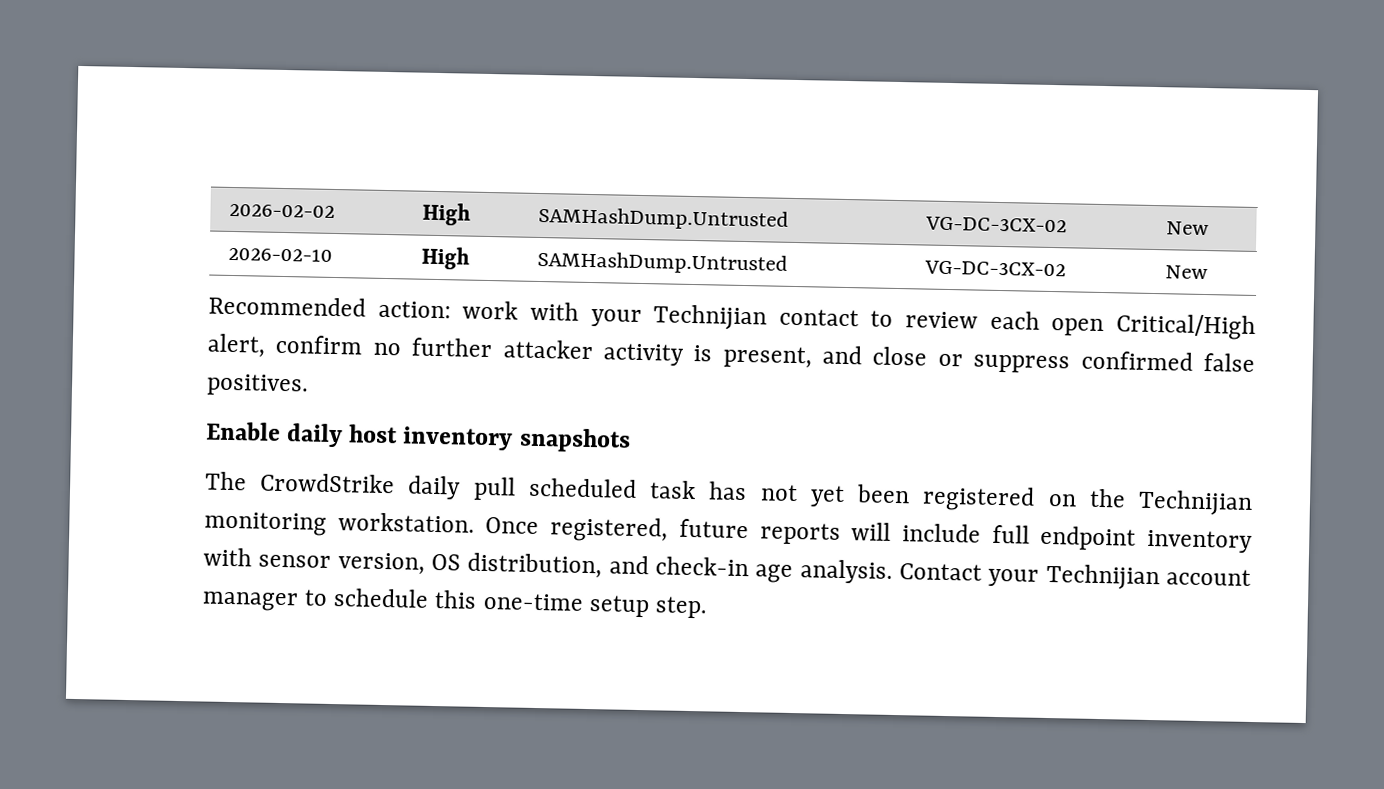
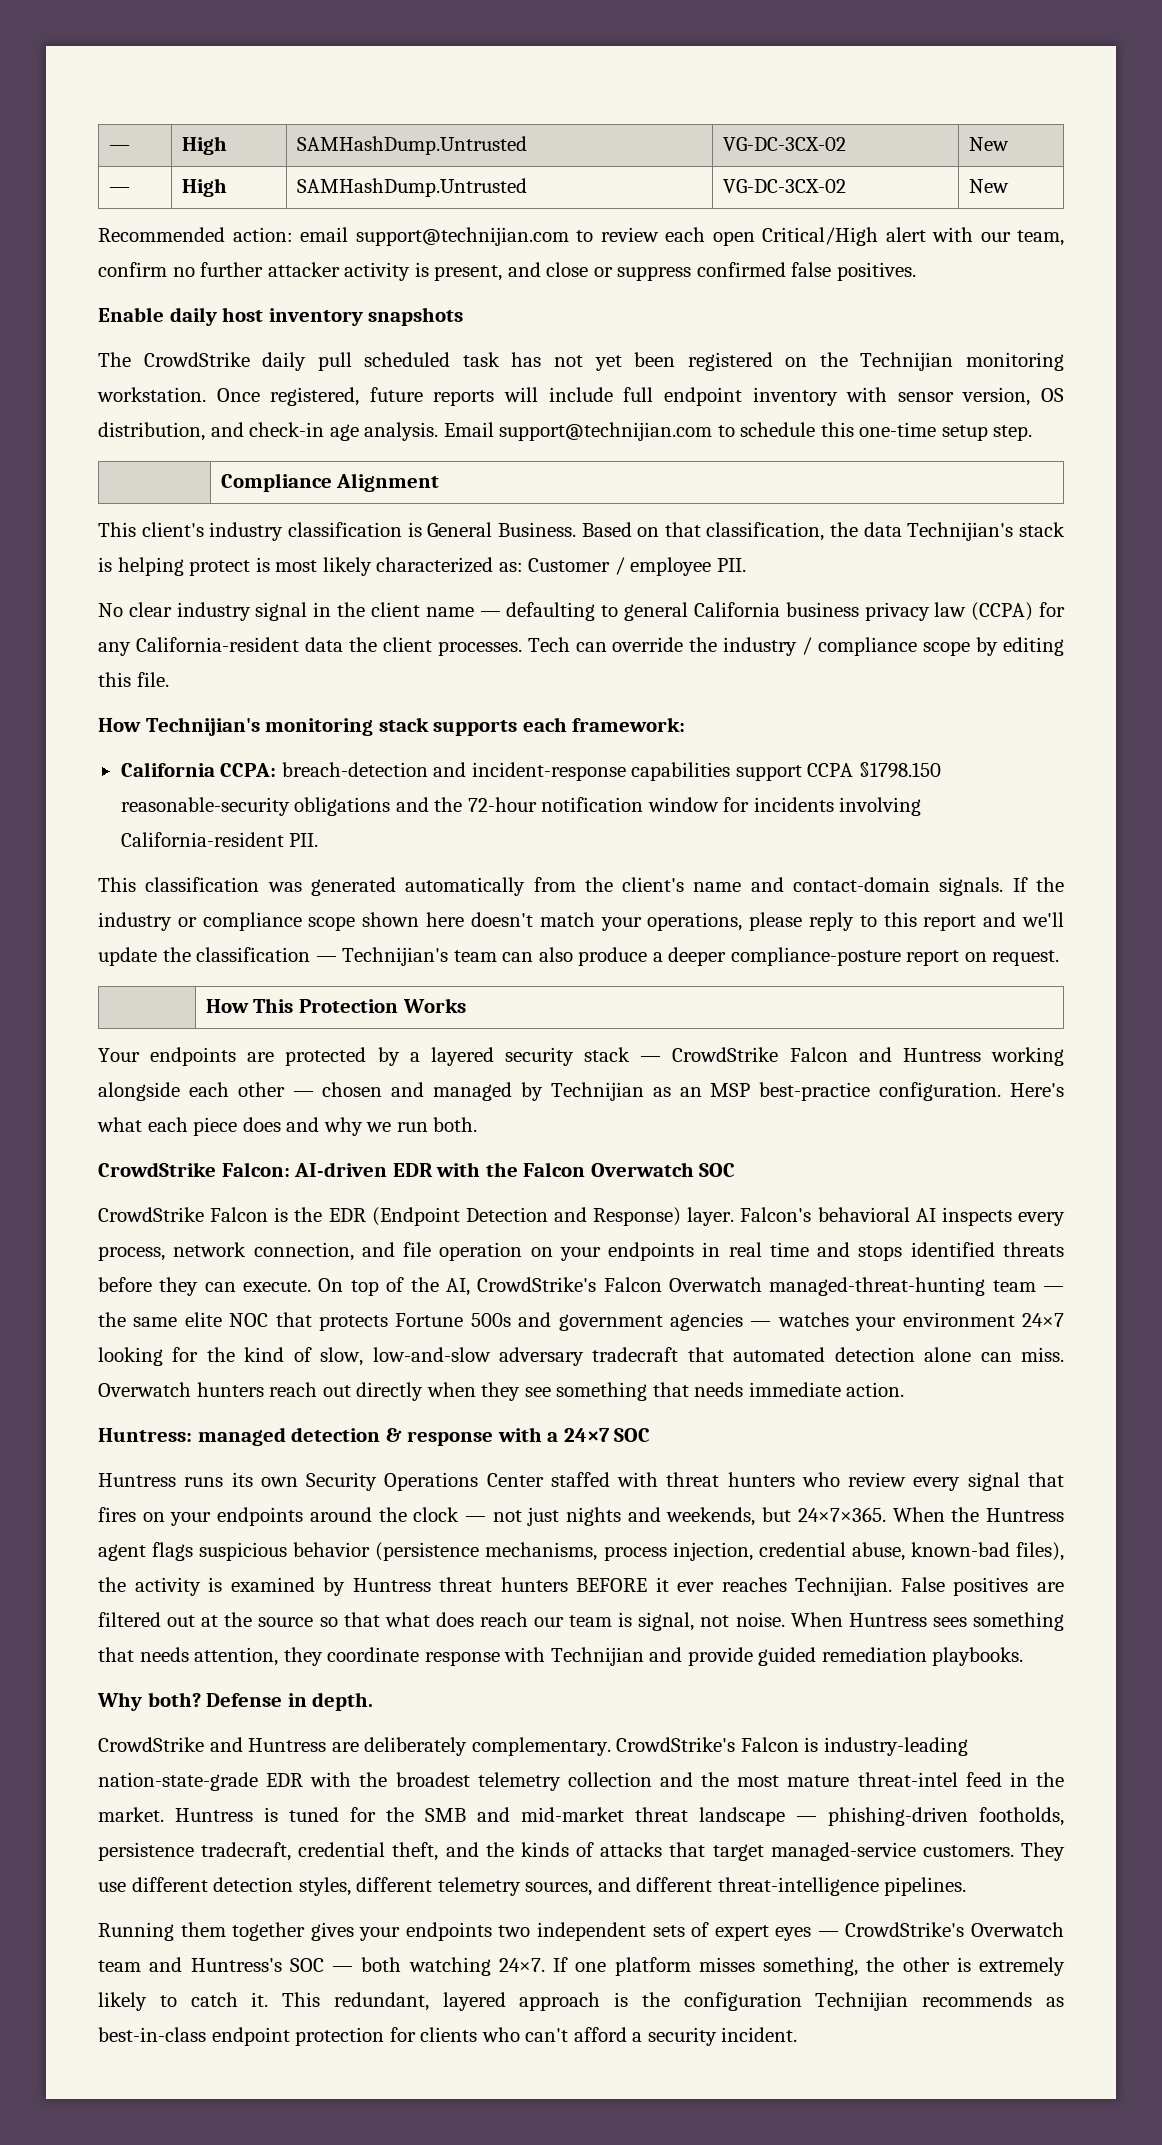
[228,203,335,218] [421,202,471,226] [537,206,789,231] [924,216,1067,233] [1165,221,1209,236] [227,247,333,262] 2026-02-02 | High | SAMHashDump.Untrusted | VG-DC-3CX-02 | New // 2026-02-10 -> [108,145,130,151] [181,136,227,155] [296,136,527,155] [722,137,846,151] [968,137,1009,151] [108,187,130,193] — | High | SAMHashDump.Untrusted | VG-DC-3CX-02 | New // —
[462,300,859,331] work with your Technijian contact -> [300,227,569,246] email support@technijian.com
[207,333,266,358] alert, -> [885,227,1064,246] alert with our team,
[899,563,1251,591] [202,591,299,612] Contact your Technijian account manager -> [443,422,713,441] Email support@technijian.com
(708, 607) none -> [220,473,440,492] [98,522,1065,541] [98,557,746,576] [98,602,1066,621] [98,637,1064,656] [98,672,169,687] [98,717,686,736] [120,762,941,781] [120,797,922,816] [120,832,319,847] [98,877,1064,896] [98,912,1064,931] [98,947,1060,966] [205,998,466,1013] [98,1047,1064,1066] [98,1082,1064,1101] [97,1117,478,1136] [98,1162,736,1177] [98,1207,1065,1226] [98,1242,1064,1261] [98,1277,1064,1296] [98,1312,1064,1331] [98,1347,1064,1366] [98,1382,905,1401] [98,1427,651,1446] [98,1472,1064,1491] [98,1507,1065,1526] [98,1542,1064,1561] [98,1577,1064,1596] [98,1612,1064,1631] [98,1647,1024,1666] [97,1692,374,1711] [98,1737,968,1756] [98,1772,1064,1791] [98,1807,1064,1826] [98,1842,1065,1861] [98,1877,967,1896] [98,1922,1064,1941] [98,1957,1065,1976] [98,1992,1065,2011] [98,2027,798,2046] // | Compliance Alignment // This client's industry classification is General Business. Based on that classification, the data Technijian's stack is helping protect is most likely characterized as: Customer / employee PII. // No clear industry signal in the client name — defaulting to general California business privacy law (CCPA) for any California-resident data the client processes. Tech can override the industry / compliance scope by editing this file. // How Technijian's monitoring stack supports each framework: // California CCPA: breach-detection and incident-response capabilities support CCPA §1798.150 reasonable-security obligations and the 72-hour notification window for incidents involving California-resident PII. // This classification was generated automatically from the client's name and contact-domain signals. If the industry or compliance scope shown here doesn't match your operations, please reply to this report and we'll update the classification — Technijian's team can also produce a deeper compliance-posture report on request. // | How This Protection Works // Your endpoints are protected by a layered security stack — CrowdStrike Falcon and Huntress working alongside each other — chosen and managed by Technijian as an MSP best-practice configuration. Here's what each piece does and why we run both. // CrowdStrike Falcon: AI-driven EDR with the Falcon Overwatch SOC // CrowdStrike Falcon is the EDR (Endpoint Detection and Response) layer. Falcon's behavioral AI inspects every process, network connection, and file operation on your endpoints in real time and stops identified threats before they can execute. On top of the AI, CrowdStrike's Falcon Overwatch managed-threat-hunting team — the same elite NOC that protects Fortune 500s and government agencies — watches your environment 24×7 looking for the kind of slow, low-and-slow adversary tradecraft that automated detection alone can miss. Overwatch hunters reach out directly when they see something that needs immediate action. // Huntress: managed detection & response with a 24×7 SOC // Huntress runs its own Security Operations Center staffed with threat hunters who review every signal that fires on your endpoints around the clock — not just nights and weekends, but 24×7×365. When the Huntress agent flags suspicious behavior (persistence mechanisms, process injection, credential abuse, known-bad files), the activity is examined by Huntress threat hunters BEFORE it ever reaches Technijian. False positives are filtered out at the source so that what does reach our team is signal, not noise. When Huntress sees something that needs attention, they coordinate response with Technijian and provide guided remediation playbooks. // Why both? Defense in depth. // CrowdStrike and Huntress are deliberately complementary. CrowdStrike's Falcon is industry-leading nation-state-grade EDR with the broadest telemetry collection and the most mature threat-intel feed in the market. Huntress is tuned for the SMB and mid-market threat landscape — phishing-driven footholds, persistence tradecraft, credential theft, and the kinds of attacks that target managed-service customers. They use different detection styles, different telemetry sources, and different threat-intelligence pipelines. // Running them together gives your endpoints two independent sets of expert eyes — CrowdStrike's Overwatch team and Huntress's SOC — both watching 24×7. If one platform misses something, the other is extremely likely to catch it. This redundant, layered approach is the configuration Technijian recommends as best-in-class endpoint protection for clients who can't afford a security incident.

